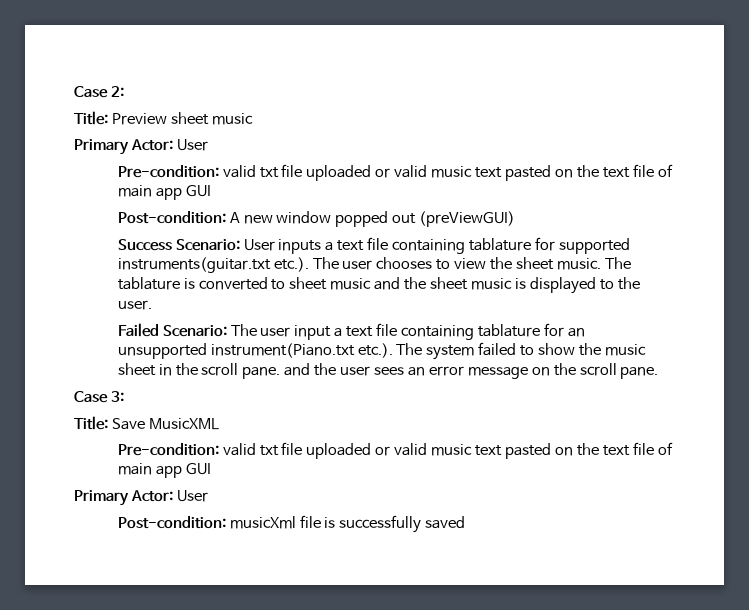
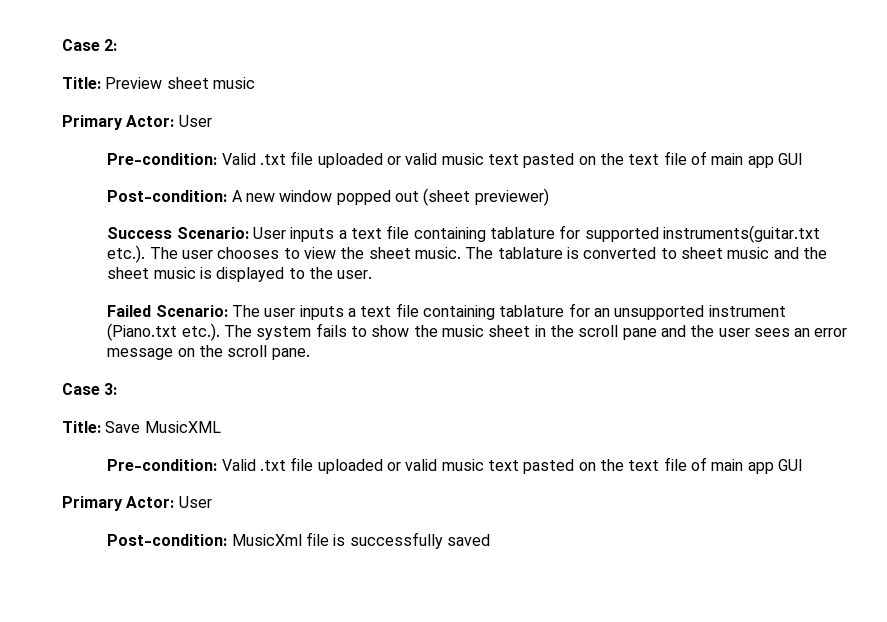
[222,165,279,178] valid txt -> [221,153,287,165] Valid .txt
[419,211,516,227] (preViewGUI) -> [423,188,549,206] (sheet previewer)
[294,325,332,340] input -> [299,305,344,320] inputs
[210,343,355,358] instrument(Piano.txt -> [708,305,786,317] [107,323,178,341] instrument (Piano.txt
[478,342,517,356] failed -> [315,323,347,337] fails
[242,367,281,379] pane. -> [622,328,657,340] pane
[222,443,279,456] valid txt -> [221,459,287,471] Valid .txt
[229,516,296,529] musicXml -> [231,534,302,546] MusicXml

